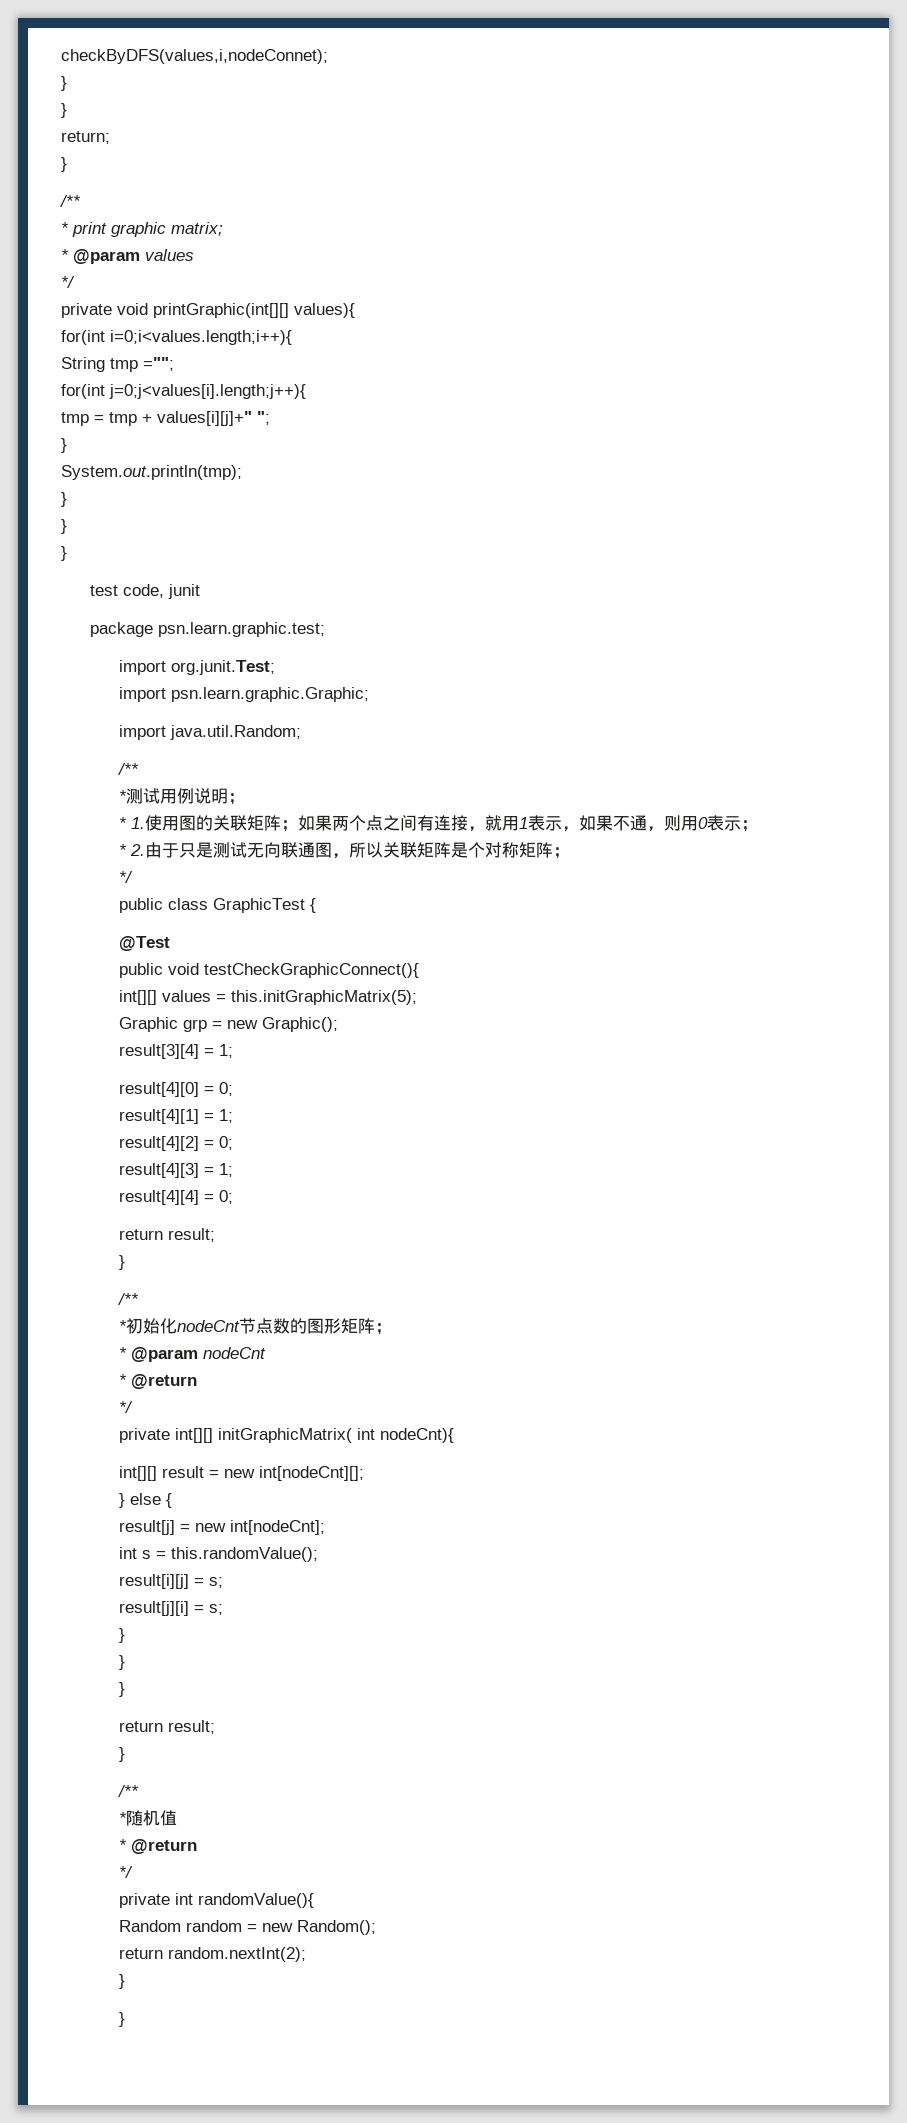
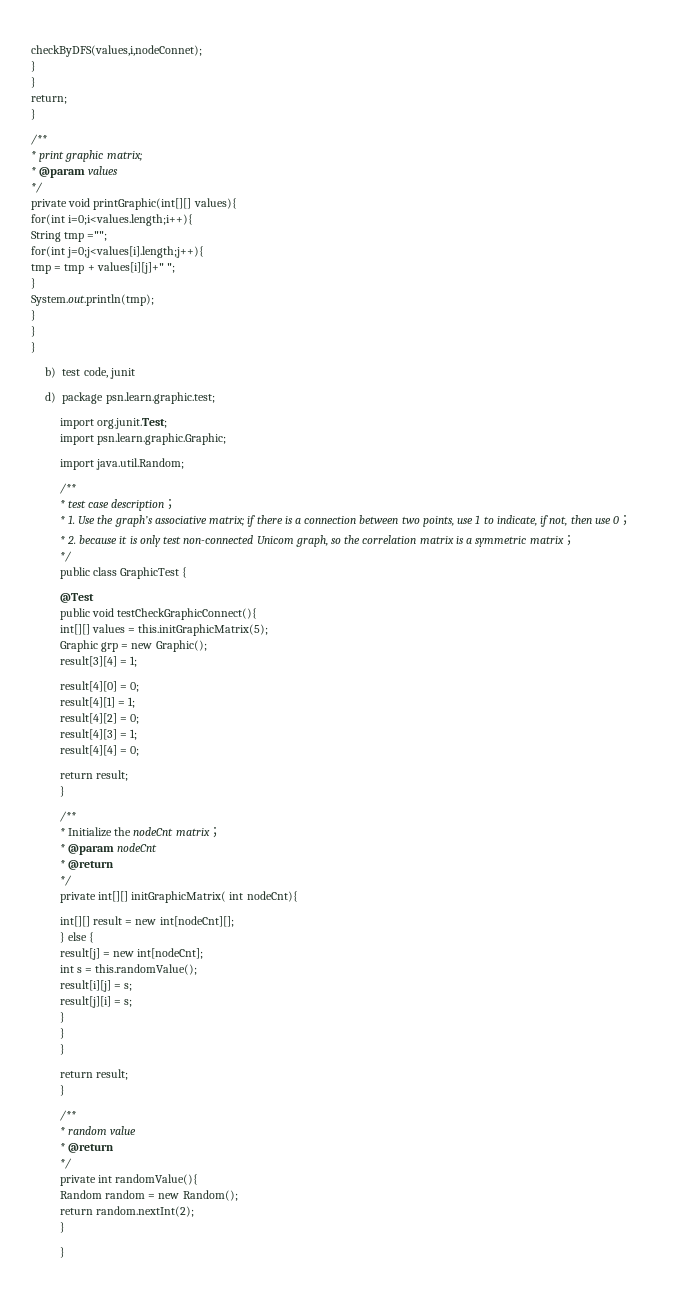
(67, 553) none -> [45,367,57,378] b)
(200, 591) none -> [45,392,57,403] d)
[125,788,228,804] 测试用例说明 -> [67,499,165,511] test case description
[144,815,758,832] [118,842,553,859] 使用图的关联矩阵；如果两个点之间有连接，就用1表示，如果不通，则用0表示； // * 2.由于只是测试无向联通图，所以关联矩阵是个对称矩阵 -> [78,515,632,527] [59,535,564,547] Use the graph’s associative matrix; if there is a connection between two points, use 1 to indicate, if not, then use 0； // * 2. because it is only test non-connected Unicom graph, so the correlation matrix is a symmetric matrix
[125,1318,375,1334] 初始化nodeCnt节点数的图形矩阵 -> [67,827,210,837] Initialize the nodeCnt matrix
[125,1810,177,1826] 随机值 -> [67,1126,137,1135] random value

